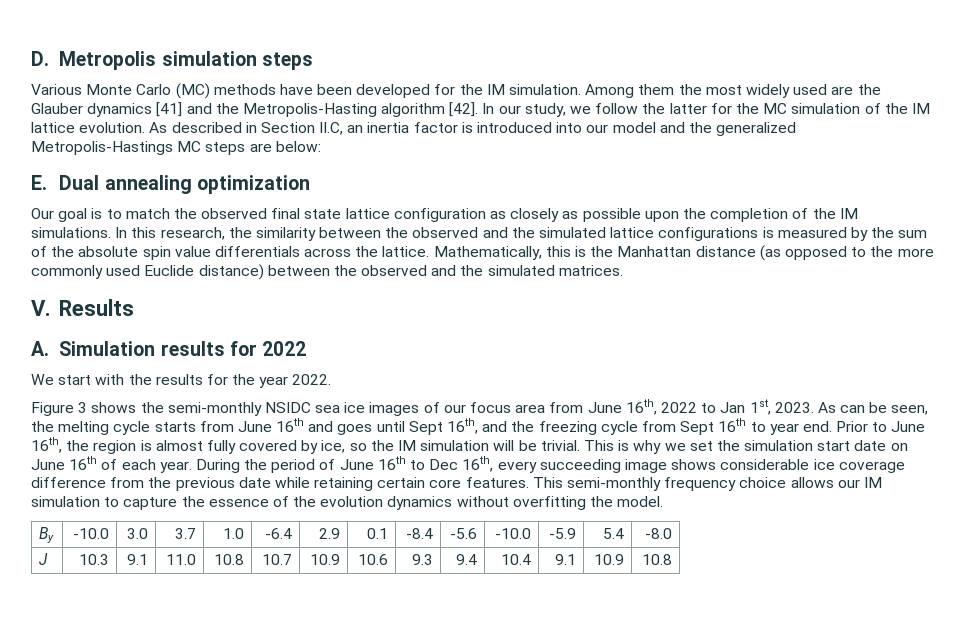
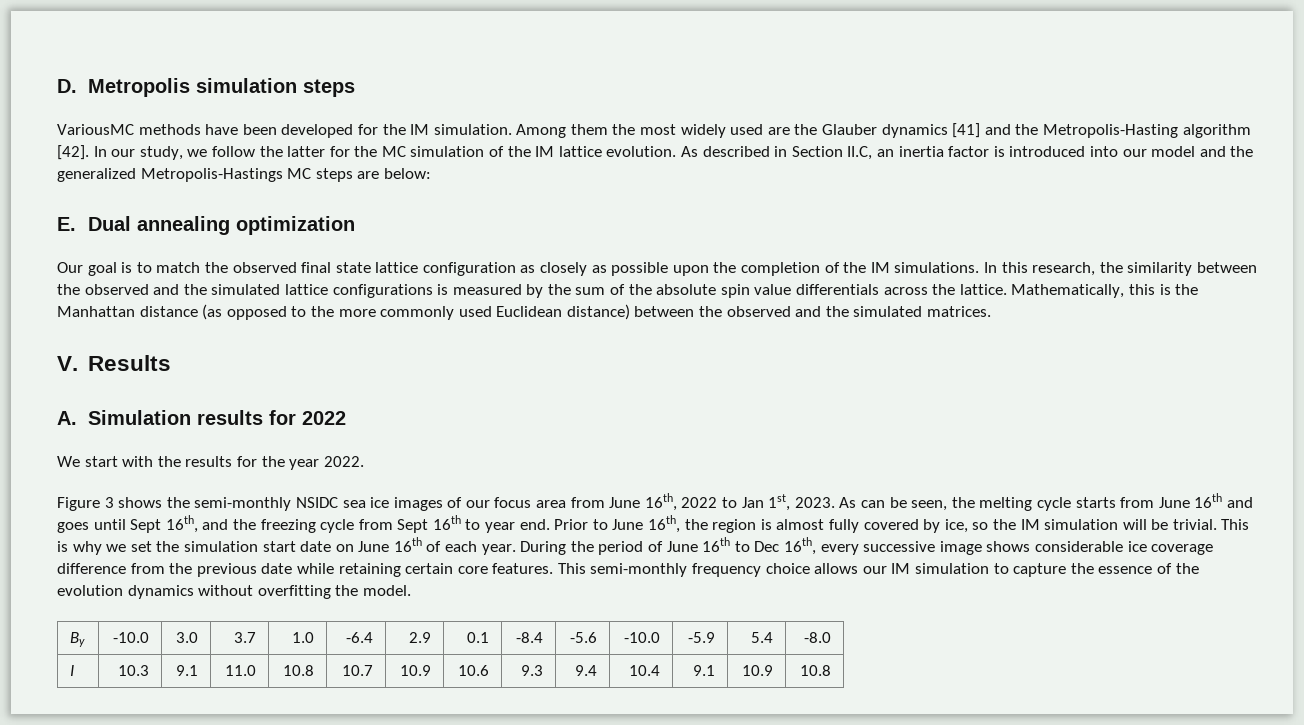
[31,83,210,99] Various Monte Carlo (MC) -> [57,124,134,135] VariousMC
[144,265,195,276] Euclide -> [496,306,563,317] Euclidean
[539,459,621,473] succeeding -> [863,541,936,552] successive
[39,553,49,565] J -> [70,665,75,676] I

